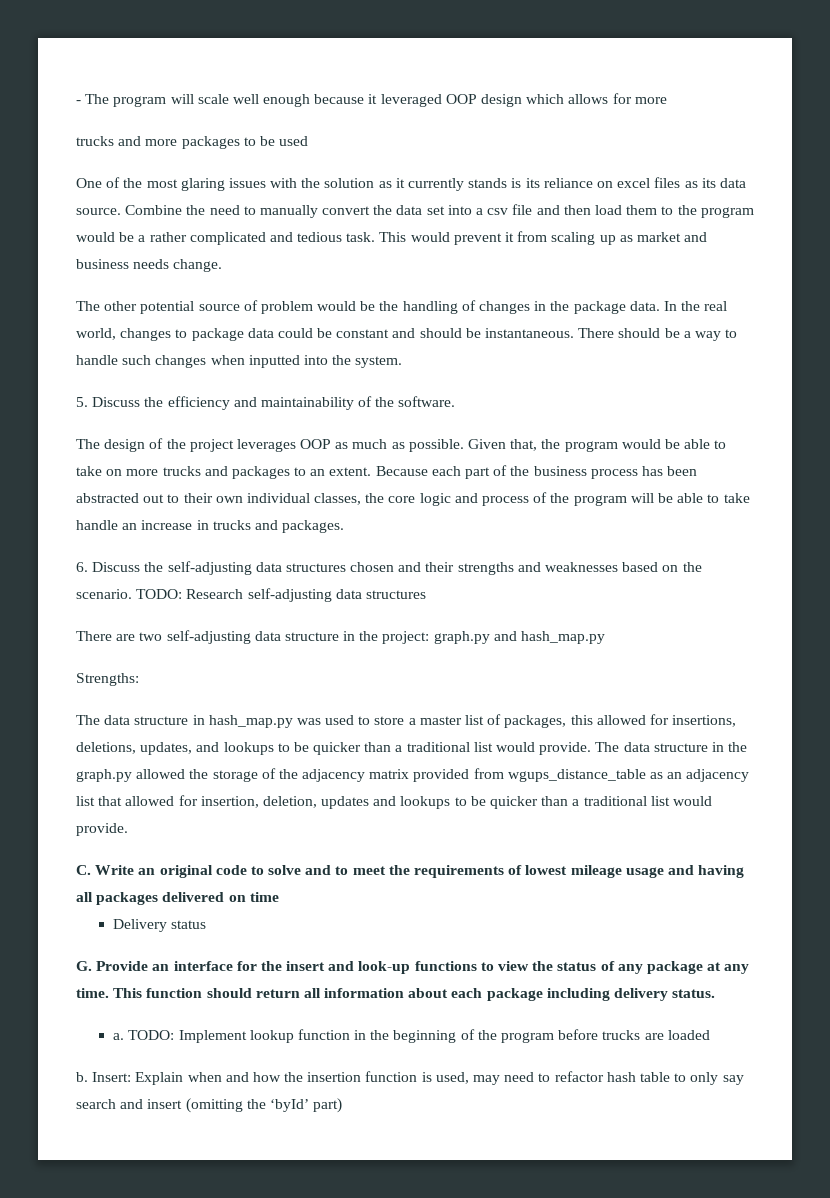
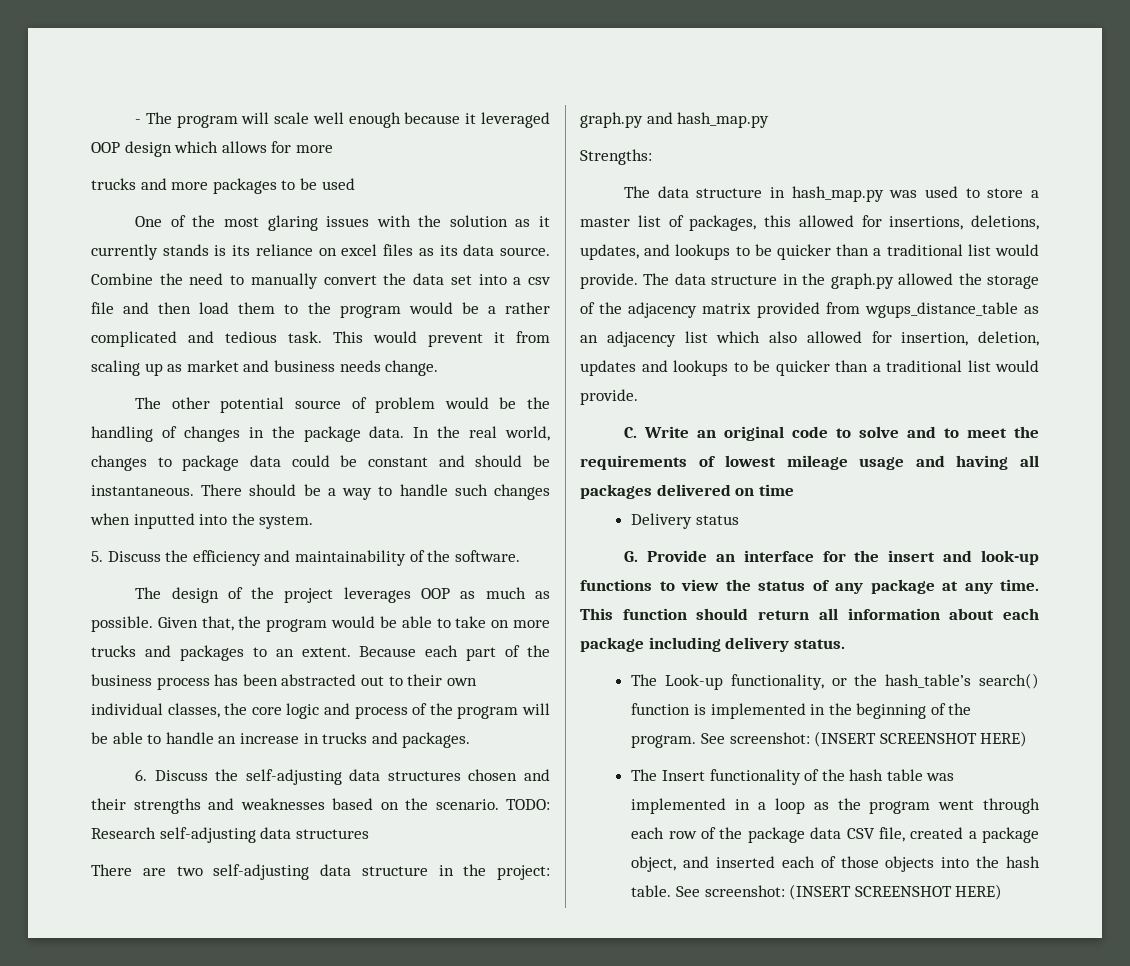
[723,493,750,503] take -> (162, 739) none
[98,796,123,806] that -> [716,331,797,343] which also
[113,1029,350,1043] a. TODO: Implement lookup function -> [631,673,1039,690] [631,703,806,719] The Look-up functionality, or the hash_table’s search() function is implemented
[501,1029,710,1043] [76,1071,744,1085] [76,1098,343,1113] program before trucks are loaded // b. Insert: Explain when and how the insertion function is used, may need to refactor hash table to only say search and insert (omitting the ‘byId’ part) -> [631,731,1028,748] [631,769,955,785] [631,798,1040,814] [631,827,1039,843] [631,856,1040,872] [631,884,1003,900] program. See screenshot: (INSERT SCREENSHOT HERE) // The Insert functionality of the hash table was implemented in a loop as the program went through each row of the package data CSV file, created a package object, and inserted each of those objects into the hash table. See screenshot: (INSERT SCREENSHOT HERE)

